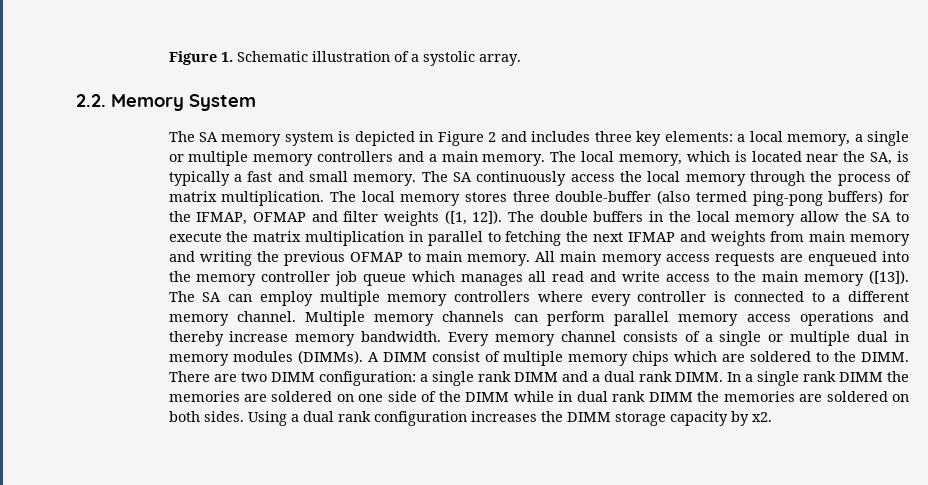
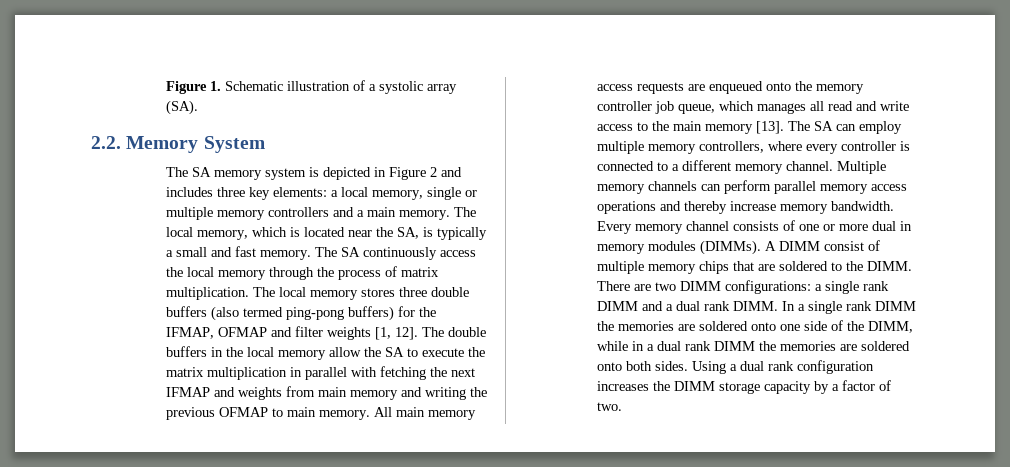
[478,54,521,66] array. -> [427,84,458,94] [166,100,199,115] array (SA).
[854,134,863,142] a -> (424, 195) none
[247,171,348,182] fast and small -> [176,246,257,257] small and fast
[555,191,652,202] double-buffer -> [431,287,470,297] [166,306,208,317] double buffers
[444,210,503,225] ([1, 12]). -> [375,327,419,340] [1, 12].
[487,232,501,242] to -> [351,367,378,377] with
[882,251,910,262] into -> [766,82,792,91] onto
[362,274,406,286] queue -> [678,104,716,114] queue,
[868,270,909,284] ([13]). -> [756,121,785,134] [13].
[454,291,531,302] controllers -> [699,141,765,153] controllers,
[704,331,851,346] a single or multiple -> [799,224,869,231] one or more
[673,351,717,362] which -> [733,261,755,271] that
[318,371,416,386] configuration: -> [725,280,812,294] configurations:
[336,394,354,402] on -> [751,322,777,331] onto
[465,392,510,402] DIMM -> [868,321,914,333] DIMM,
(573, 396) none -> [647,344,655,351] a
[892,394,910,402] on -> [597,362,623,371] onto
[751,412,772,422] x2. -> [832,380,892,391] [597,402,623,411] a factor of two.

